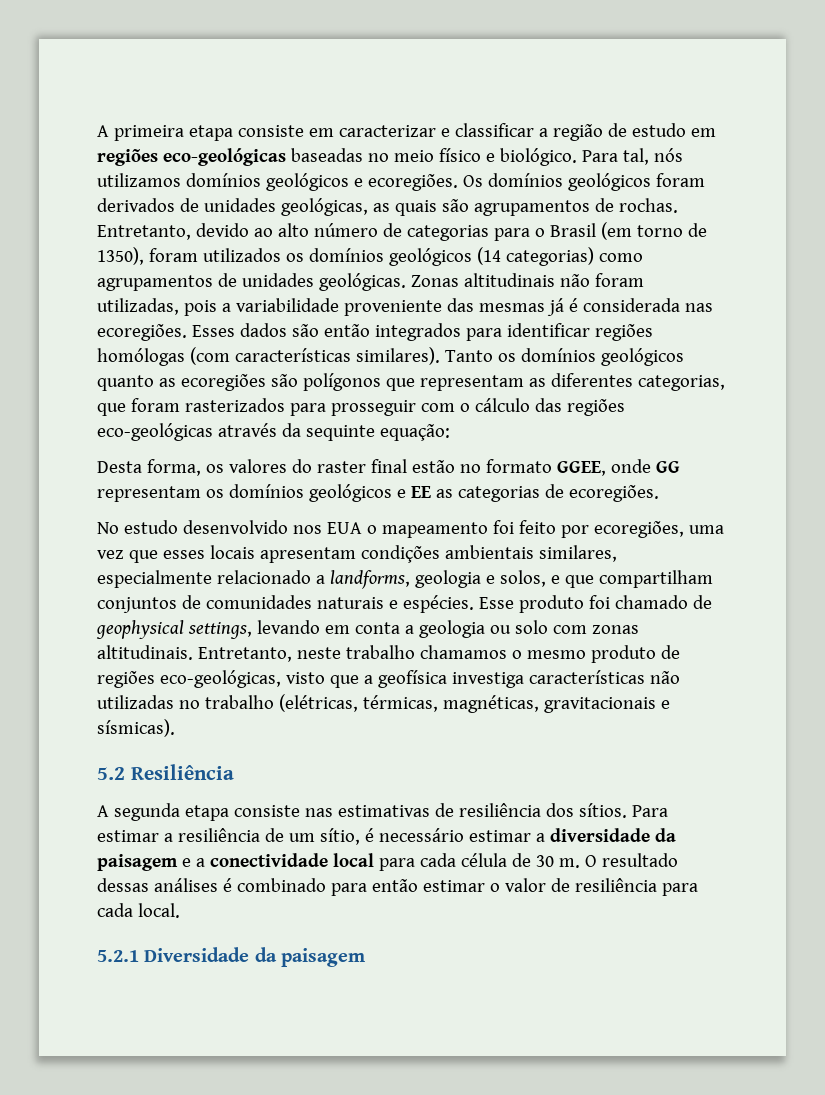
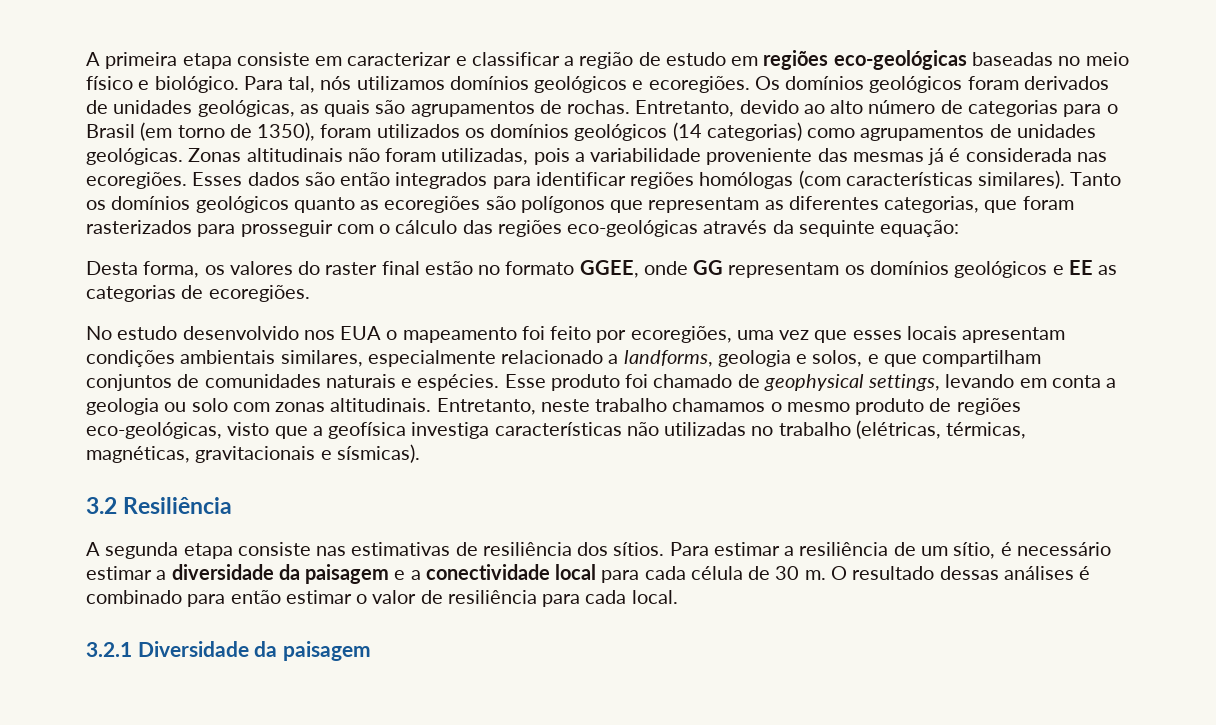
[97,767,125,780] 5.2 -> [86,497,117,514] 3.2
[97,950,139,962] 5.2.1 -> [86,642,132,657] 3.2.1

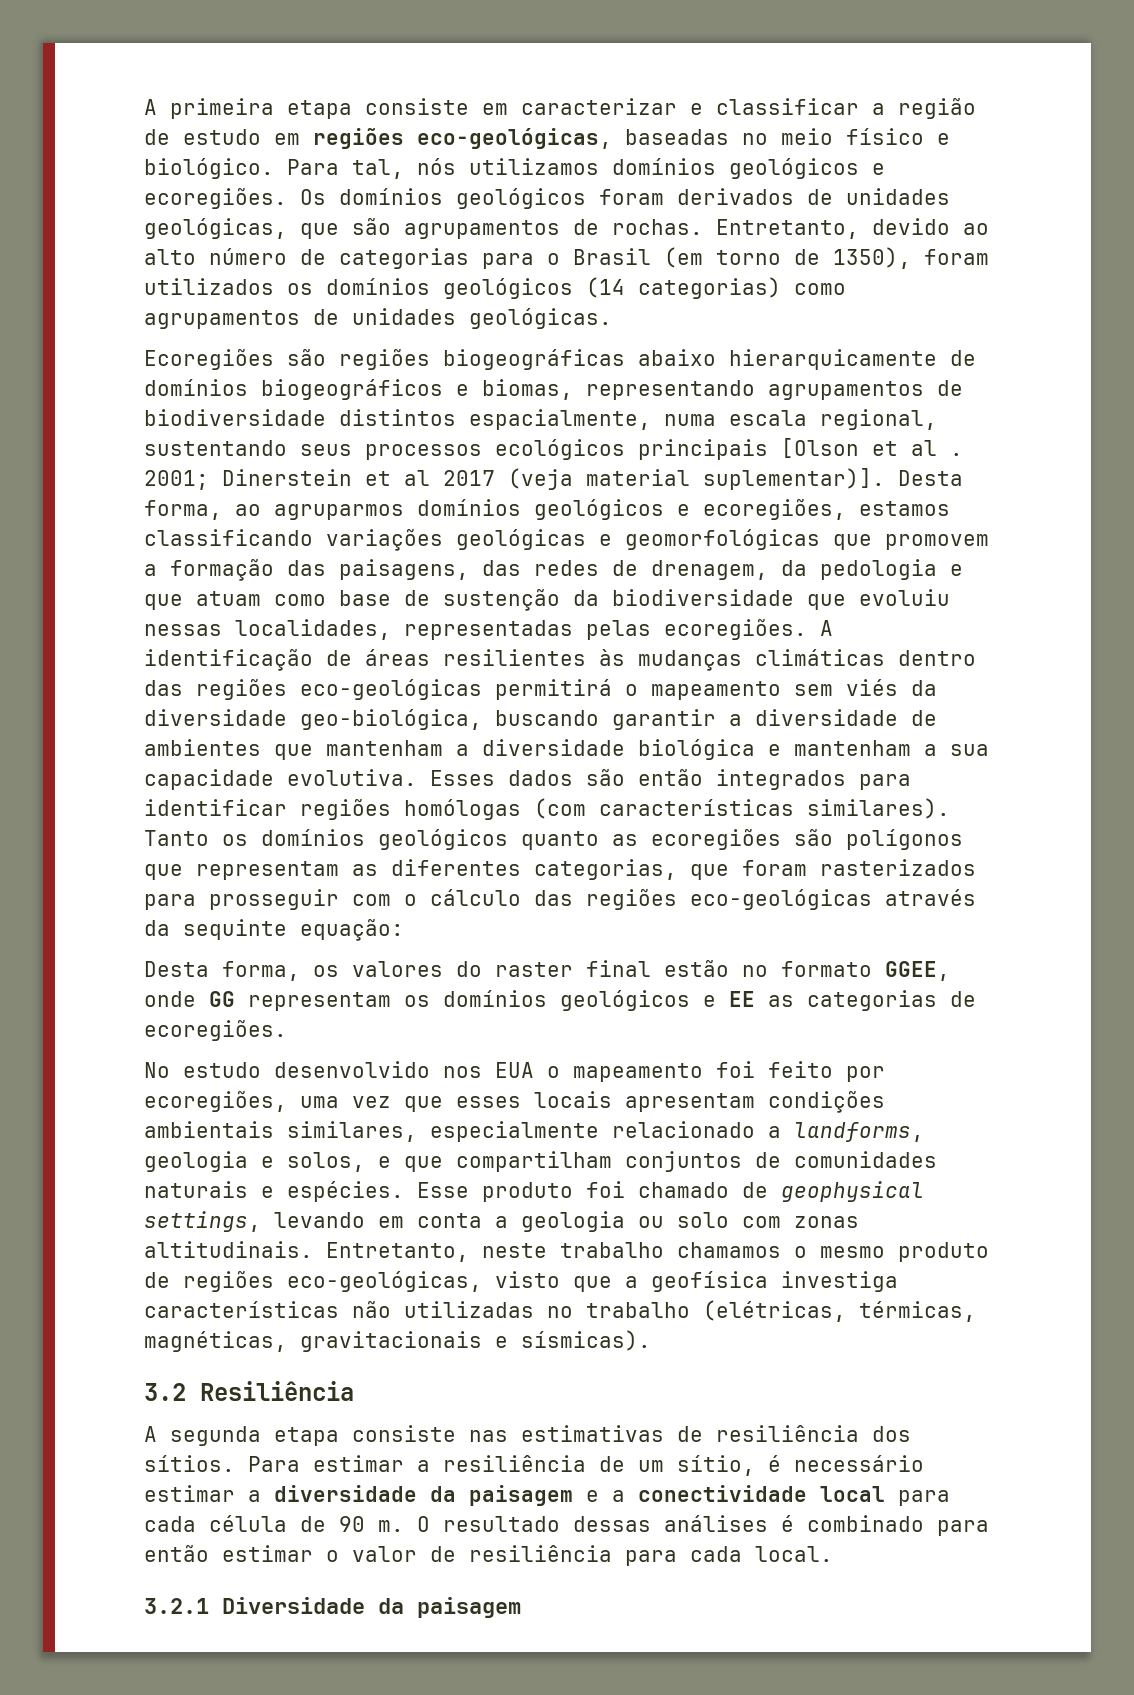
[833,50,967,70] eco-geológicas -> [417,128,612,149] eco-geológicas,
[299,100,371,117] as quais -> [300,223,339,239] que
[188,148,1107,165] [86,172,187,189] Zonas altitudinais não foram utilizadas, pois a variabilidade proveniente das mesmas já é considerada nas ecoregiões. -> [144,348,976,370] [144,379,963,400] [144,409,937,430] [144,438,963,460] [144,468,963,490] [144,498,950,520] [144,528,989,551] [144,558,963,581] [144,588,950,611] [144,618,833,640] [144,648,976,671] [144,678,937,700] [144,709,937,730] [144,739,989,760] [144,769,417,790] // Ecoregiões são regiões biogeográficas abaixo hierarquicamente de domínios biogeográficos e biomas, representando agrupamentos de biodiversidade distintos espacialmente, numa escala regional, sustentando seus processos ecológicos principais [Olson et al . 2001; Dinerstein et al 2017 (veja material suplementar)]. Desta forma, ao agruparmos domínios geológicos e ecoregiões, estamos classificando variações geológicas e geomorfológicas que promovem a formação das paisagens, das redes de drenagem, da pedologia e que atuam como base de sustenção da biodiversidade que evoluiu nessas localidades, representadas pelas ecoregiões. A identificação de áreas resilientes às mudanças climáticas dentro das regiões eco-geológicas permitirá o mapeamento sem viés da diversidade geo-biológica, buscando garantir a diversidade de ambientes que mantenham a diversidade biológica e mantenham a sua capacidade evolutiva.
[775,566,800,580] 30 -> [339,1516,365,1532] 90

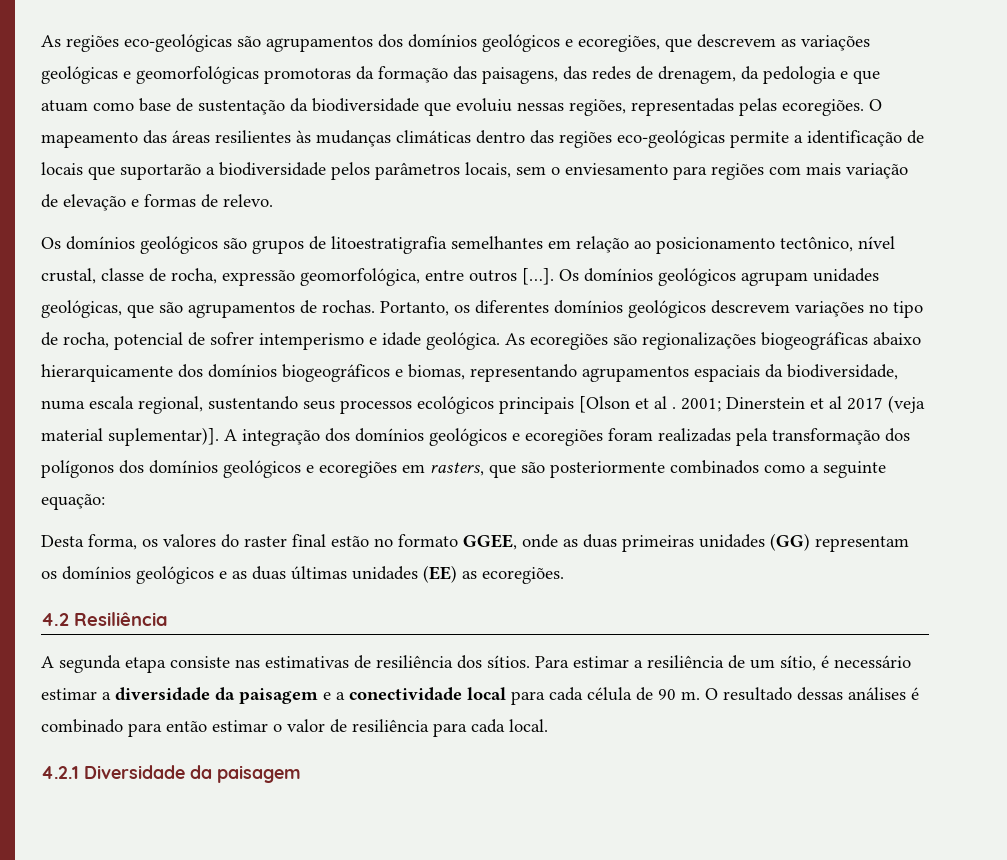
[144,97,976,119] [144,128,950,149] [144,158,885,179] [144,187,833,209] A primeira etapa consiste em caracterizar e classificar a região de estudo em regiões eco-geológicas, baseadas no meio físico e biológico. Para tal, nós utilizamos domínios geológicos e ecoregiões. Os domínios geológicos foram derivados de -> [41,34,870,52] [41,66,880,84] [41,98,882,116] [41,130,924,148] [41,162,908,180] [41,194,273,211] [41,236,895,254] [41,268,808,286] As regiões eco-geológicas são agrupamentos dos domínios geológicos e ecoregiões, que descrevem as variações geológicas e geomorfológicas promotoras da formação das paisagens, das redes de drenagem, da pedologia e que atuam como base de sustentação da biodiversidade que evoluiu nessas regiões, representadas pelas ecoregiões. O mapeamento das áreas resilientes às mudanças climáticas dentro das regiões eco-geológicas permite a identificação de locais que suportarão a biodiversidade pelos parâmetros locais, sem o enviesamento para regiões com mais variação de elevação e formas de relevo. // Os domínios geológicos são grupos de litoestratigrafia semelhantes em relação ao posicionamento tectônico, nível crustal, classe de rocha, expressão geomorfológica, entre outros […]. Os domínios geológicos agrupam
[716,218,989,239] [144,247,989,269] [144,277,846,299] [144,308,612,329] [144,348,430,370] Entretanto, devido ao alto número de categorias para o Brasil (em torno de 1350), foram utilizados os domínios geológicos (14 categorias) como agrupamentos de unidades geológicas. // Ecoregiões são regiões -> [380,300,923,318] [41,332,756,350] Portanto, os diferentes domínios geológicos descrevem variações no tipo de rocha, potencial de sofrer intemperismo e idade geológica. As ecoregiões são regionalizações
[950,350,976,366] de -> [178,364,203,378] dos
[937,380,963,396] [144,409,651,430] de biodiversidade distintos espacialmente, -> [694,364,898,382] espaciais da biodiversidade,
[898,470,963,486] [144,498,950,520] [144,528,989,551] [144,558,963,581] [144,588,950,611] [144,618,833,640] [144,648,976,671] [144,678,937,700] [144,709,937,730] [144,739,989,760] [144,768,911,790] [144,798,950,820] [144,828,963,850] [144,859,976,880] [144,888,976,910] [144,919,287,940] Desta forma, ao agruparmos domínios geológicos e ecoregiões, estamos classificando variações geológicas e geomorfológicas que promovem a formação das paisagens, das redes de drenagem, da pedologia e que atuam como base de sustenção da biodiversidade que evoluiu nessas localidades, representadas pelas ecoregiões. A identificação de áreas resilientes às mudanças climáticas dentro das regiões eco-geológicas permitirá o mapeamento sem viés da diversidade geo-biológica, buscando garantir a diversidade de ambientes que mantenham a diversidade biológica e mantenham a sua capacidade evolutiva. Esses dados são então integrados para identificar regiões homólogas (com características similares). Tanto os domínios geológicos quanto as ecoregiões são polígonos que representam as diferentes categorias, que foram rasterizados para prosseguir com o cálculo das regiões eco-geológicas através da sequinte -> [224,428,910,446] [41,460,886,478] A integração dos domínios geológicos e ecoregiões foram realizadas pela transformação dos polígonos dos domínios geológicos e ecoregiões em rasters, que são posteriormente combinados como a seguinte
[209,991,235,1007] GG -> [563,533,810,552] as duas primeiras unidades (GG)
[729,990,976,1011] [144,1019,287,1041] [144,1061,885,1082] [144,1090,885,1113] [144,1121,924,1142] [144,1151,937,1172] [144,1181,924,1202] [144,1211,859,1232] [144,1241,989,1262] [144,1270,898,1292] [144,1300,976,1322] [144,1330,651,1352] [144,1383,186,1401] EE as categorias de ecoregiões. // No estudo desenvolvido nos EUA o mapeamento foi feito por ecoregiões, uma vez que esses locais apresentam condições ambientais similares, especialmente relacionado a landforms, geologia e solos, e que compartilham conjuntos de comunidades naturais e espécies. Esse produto foi chamado de geophysical settings, levando em conta a geologia ou solo com zonas altitudinais. Entretanto, neste trabalho chamamos o mesmo produto de regiões eco-geológicas, visto que a geofísica investiga características não utilizadas no trabalho (elétricas, térmicas, magnéticas, gravitacionais e sísmicas). // 3.2 -> [232,565,564,584] [41,613,69,626] as duas últimas unidades (EE) as ecoregiões. // 4.2
[144,1598,209,1614] 3.2.1 -> [41,766,79,779] 4.2.1

